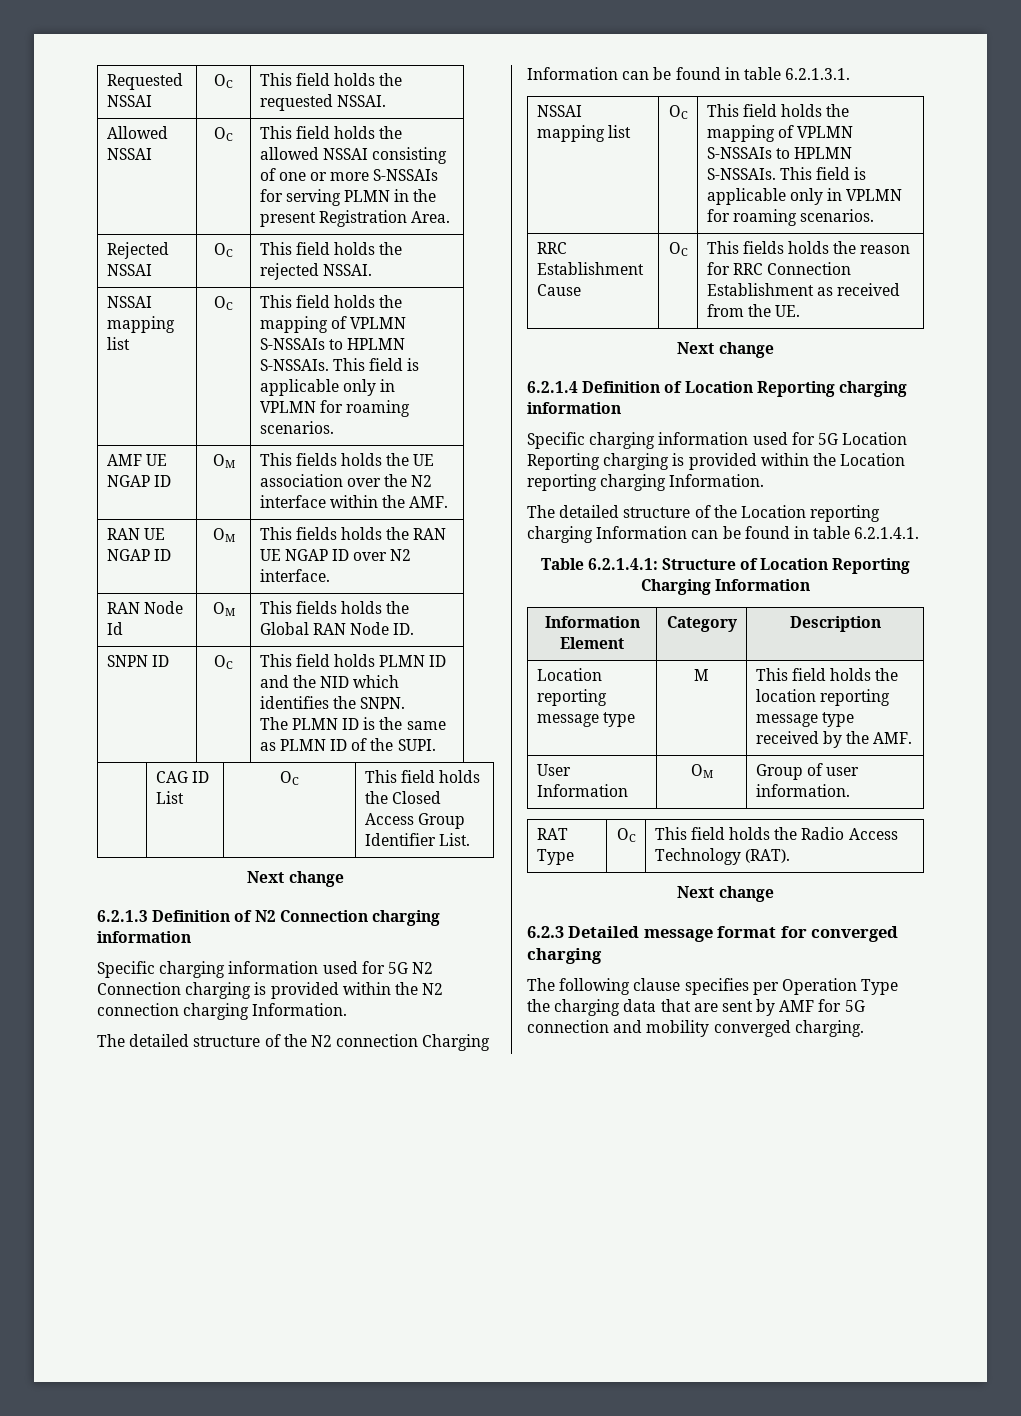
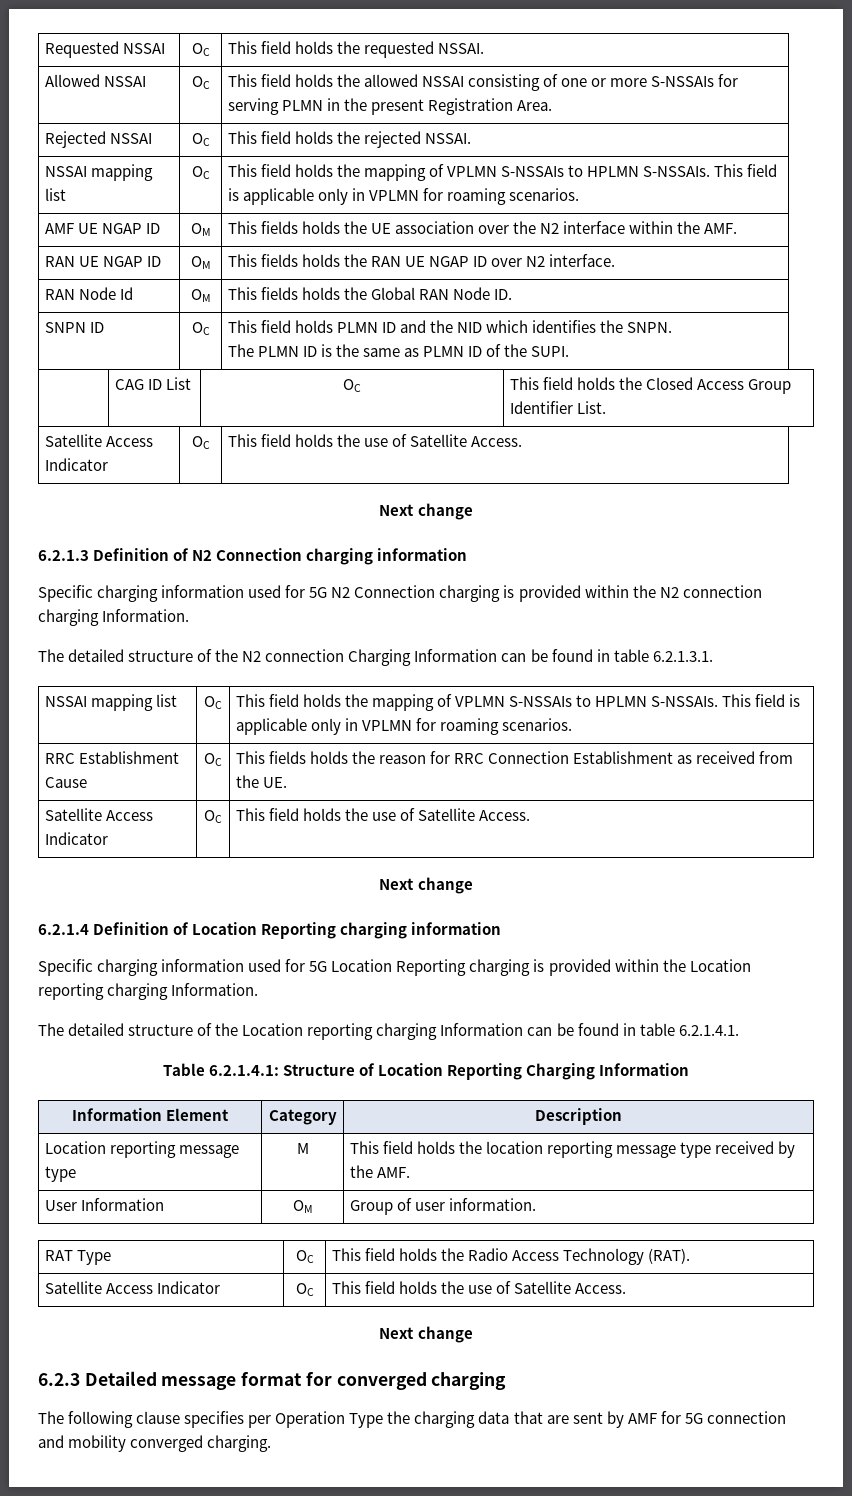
(470, 839) none -> [44,434,153,447] [44,458,108,471] [191,436,210,449] [227,434,523,447] // Satellite Access Indicator | OC | This field holds the use of Satellite Access.
(801, 311) none -> [44,808,153,821] [44,832,108,845] [204,810,222,823] [235,808,531,821] // Satellite Access Indicator | OC | This field holds the use of Satellite Access.
(790, 856) none -> [44,1281,220,1294] [295,1283,314,1296] [331,1281,627,1294] // Satellite Access Indicator | OC | This field holds the use of Satellite Access.

